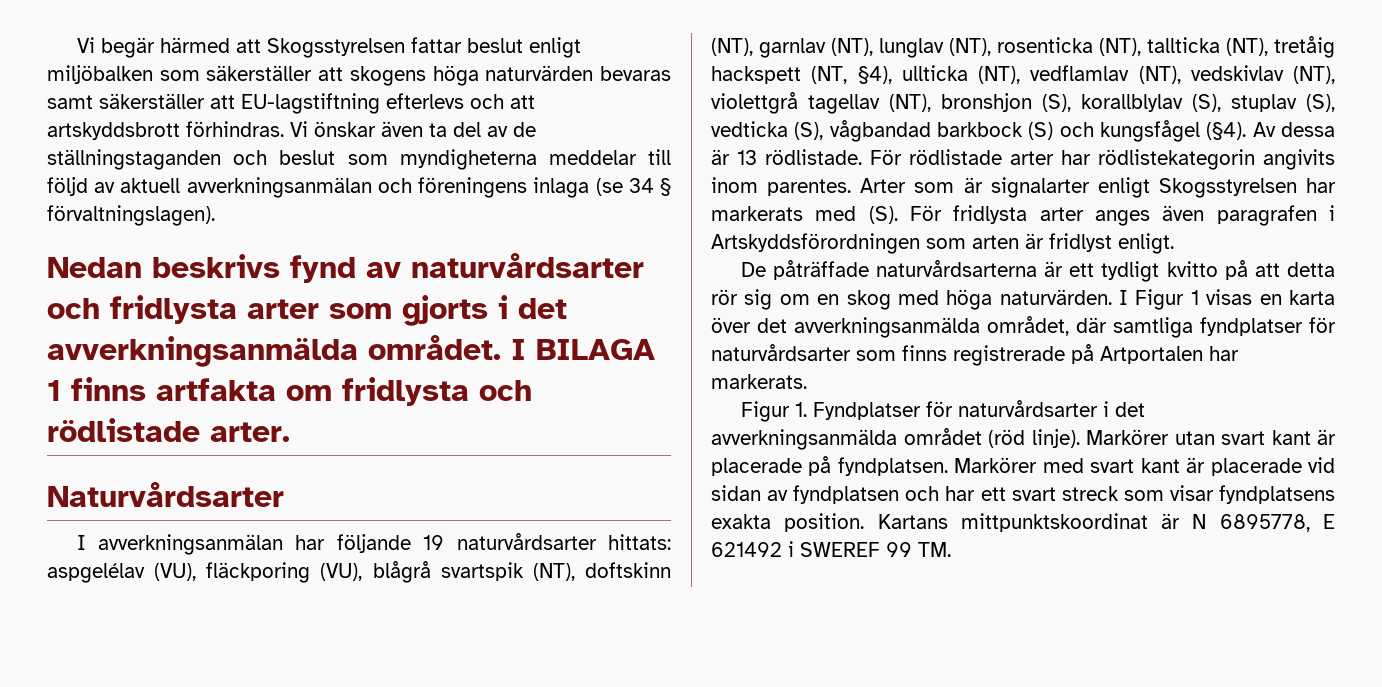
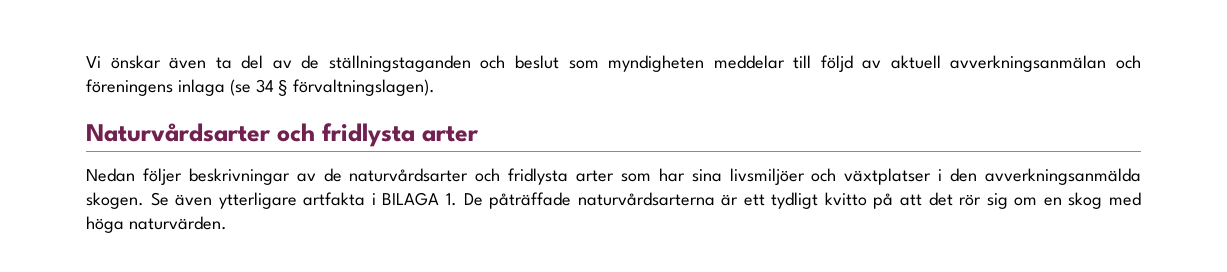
[76,37,581,58] [47,65,671,86] [47,93,535,114] [47,121,308,140] Vi begär härmed att Skogsstyrelsen fattar beslut enligt miljöbalken som säkerställer att skogens höga naturvärden bevaras samt säkerställer att EU-lagstiftning efterlevs och att artskyddsbrott förhindras. Vi -> [86,56,101,68] Vi
[399,149,537,170] myndigheterna -> [608,55,705,72] myndigheten
[47,254,401,283] Nedan beskrivs fynd av -> [86,123,479,147] [86,168,342,185] Naturvårdsarter och fridlysta arter // Nedan följer beskrivningar av de
[402,295,567,326] [47,335,655,367] [47,377,532,406] [47,418,290,442] [47,482,284,507] [76,533,671,555] [47,561,671,583] [711,36,1335,58] [711,65,1335,84] [711,92,1335,114] [711,120,1335,142] [711,149,1335,170] [711,177,1336,198] [711,205,1335,226] [711,233,1174,254] gjorts i det avverkningsanmälda området. I BILAGA 1 finns artfakta om fridlysta och rödlistade arter. // Naturvårdsarter // I avverkningsanmälan har följande 19 naturvårdsarter hittats: aspgelélav (VU), fläckporing (VU), blågrå svartspik (NT), doftskinn (NT), garnlav (NT), lunglav (NT), rosenticka (NT), tallticka (NT), tretåig hackspett (NT, §4), ullticka (NT), vedflamlav (NT), vedskivlav (NT), violettgrå tagellav (NT), bronshjon (S), korallblylav (S), stuplav (S), vedticka (S), vågbandad barkbock (S) och kungsfågel (§4). Av dessa är 13 rödlistade. För rödlistade arter har rödlistekategorin angivits inom parentes. Arter som är signalarter enligt Skogsstyrelsen har markerats med (S). För fridlysta arter anges även paragrafen i Artskyddsförordningen som arten är fridlyst enligt. // -> [658,168,1141,185] [86,192,457,209] har sina livsmiljöer och växtplatser i den avverkningsanmälda skogen. Se även ytterligare artfakta i BILAGA 1.
[1287,262,1335,277] detta -> [928,192,953,206] det
[1119,289,1335,310] [711,316,1336,338] [711,344,1239,366] [711,374,807,389] [740,400,1145,422] [711,428,1336,450] [711,456,1335,476] [711,485,1335,504] [711,513,1335,532] [711,541,951,557] I Figur 1 visas en karta över det avverkningsanmälda området, där samtliga fyndplatser för naturvårdsarter som finns registrerade på Artportalen har markerats. // Figur 1. Fyndplatser för naturvårdsarter i det avverkningsanmälda området (röd linje). Markörer utan svart kant är placerade på fyndplatsen. Markörer med svart kant är placerade vid sidan av fyndplatsen och har ett svart streck som visar fyndplatsens exakta position. Kartans mittpunktskoordinat är N 6895778, E 621492 i SWEREF 99 TM. -> (227, 223) none

